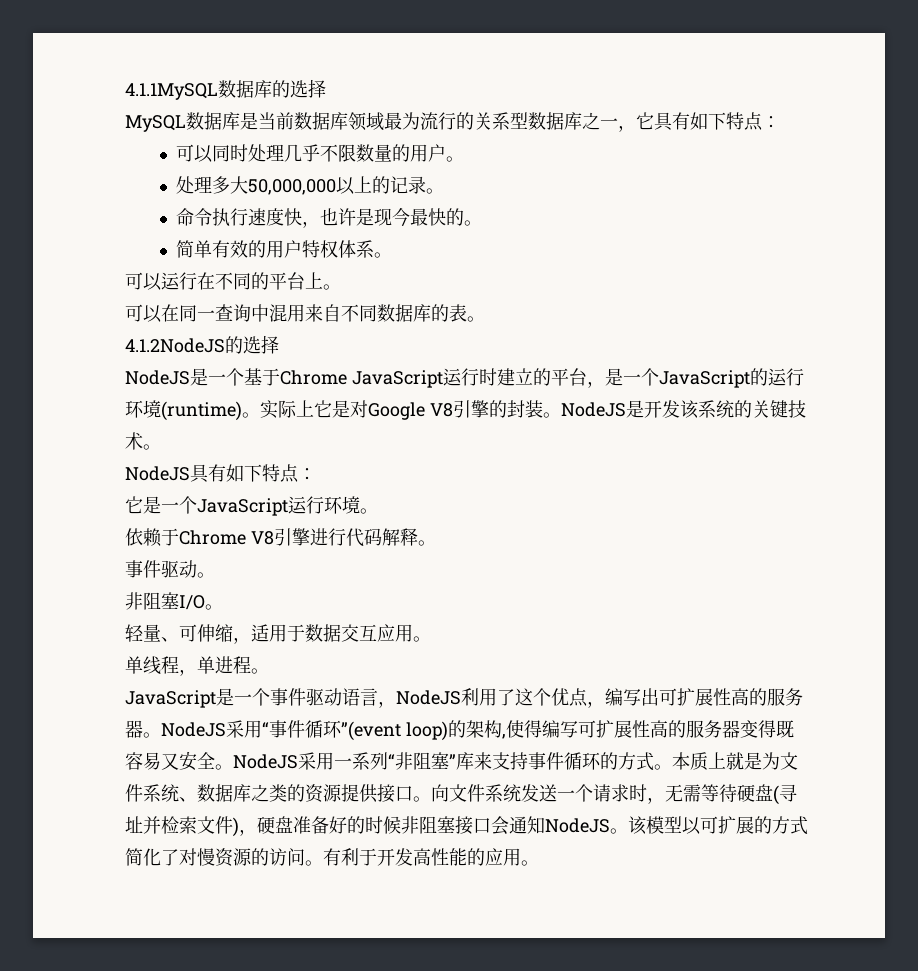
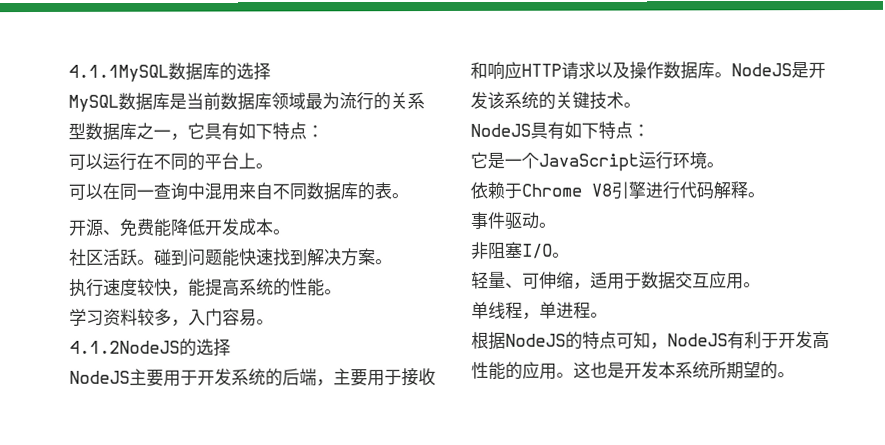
[175,144,464,163] [175,176,444,195] [175,208,482,228] [175,240,392,258] // 可以同时处理几乎不限数量的用户。 // 处理多大50,000,000以上的记录。 // 命令执行速度快，也许是现今最快的。 // 简单有效的用户特权体系。 -> (324, 131) none
[125,335,279,354] [125,368,804,388] [125,400,543,421] 4.1.2NodeJS的选择 // NodeJS是一个基于Chrome JavaScript运行时建立的平台，是一个JavaScript的运行环境(runtime)。实际上它是对Google V8引擎的封装 -> [68,218,291,237] [69,248,393,267] [69,278,342,297] [69,308,274,327] [69,338,231,357] [69,368,436,387] [470,61,715,80] 开源、免费能降低开发成本。 // 社区活跃。碰到问题能快速找到解决方案。 // 执行速度较快，能提高系统的性能。 // 学习资料较多，入门容易。 // 4.1.2NodeJS的选择 // NodeJS主要用于开发系统的后端，主要用于接收和响应HTTP请求以及操作数据库
[125,688,803,708] [125,720,794,741] [125,751,798,771] [125,784,797,805] [125,816,808,837] [125,848,323,867] JavaScript是一个事件驱动语言，NodeJS利用了这个优点，编写出可扩展性高的服务器。NodeJS采用“事件循环”(event loop)的架构,使得编写可扩展性高的服务器变得既容易又安全。NodeJS采用一系列“非阻塞”库来支持事件循环的方式。本质上就是为文件系统、数据库之类的资源提供接口。向文件系统发送一个请求时，无需等待硬盘(寻址并检索文件)，硬盘准备好的时候非阻塞接口会通知NodeJS。该模型以可扩展的方式简化了对慢资源的访问。 -> [471,331,728,350] 根据NodeJS的特点可知，NodeJS
(539, 863) none -> [573,361,795,380] 这也是开发本系统所期望的。

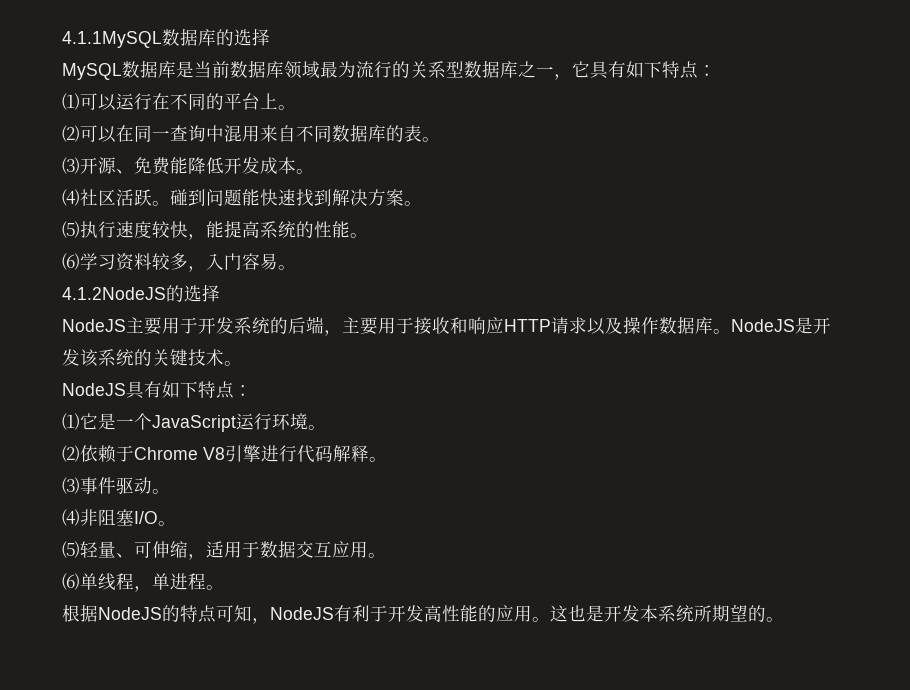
(324, 131) none -> [62,93,80,110] ⑴
(273, 166) none -> [62,125,80,142] ⑵
(409, 196) none -> [62,157,80,174] ⑶
(291, 232) none -> [62,189,80,206] ⑷
(393, 262) none -> [62,221,80,238] ⑸
(342, 292) none -> [62,253,80,270] ⑹
(650, 130) none -> [62,413,80,430] ⑴
(724, 165) none -> [62,445,80,462] ⑵
(765, 195) none -> [62,477,80,494] ⑶
(557, 225) none -> [62,509,80,526] ⑷
(570, 255) none -> [62,541,80,558] ⑸
(761, 285) none -> [62,573,80,590] ⑹

